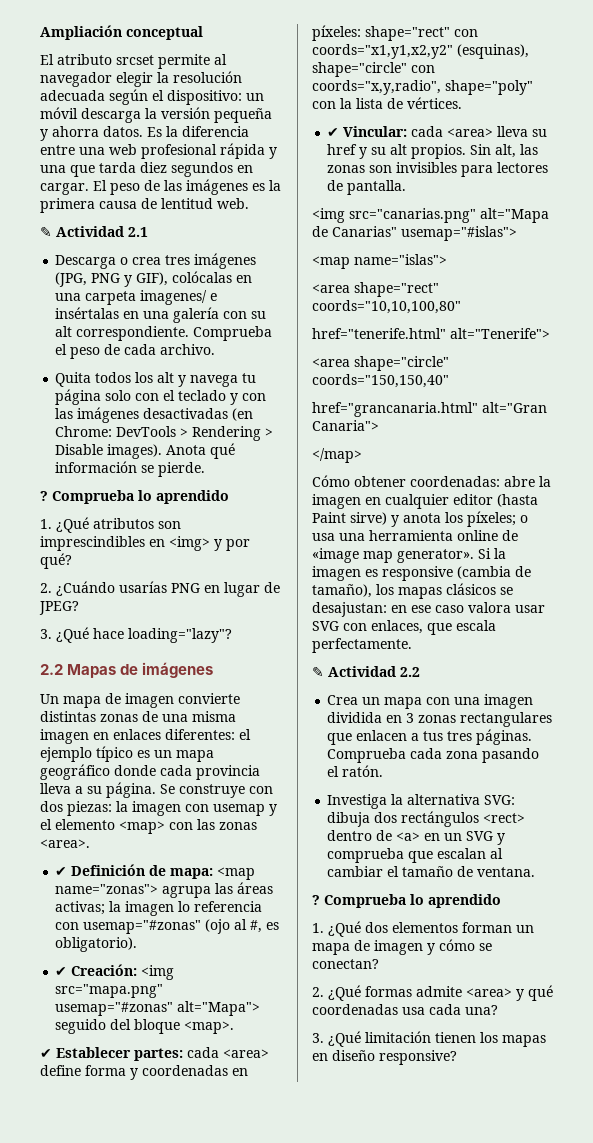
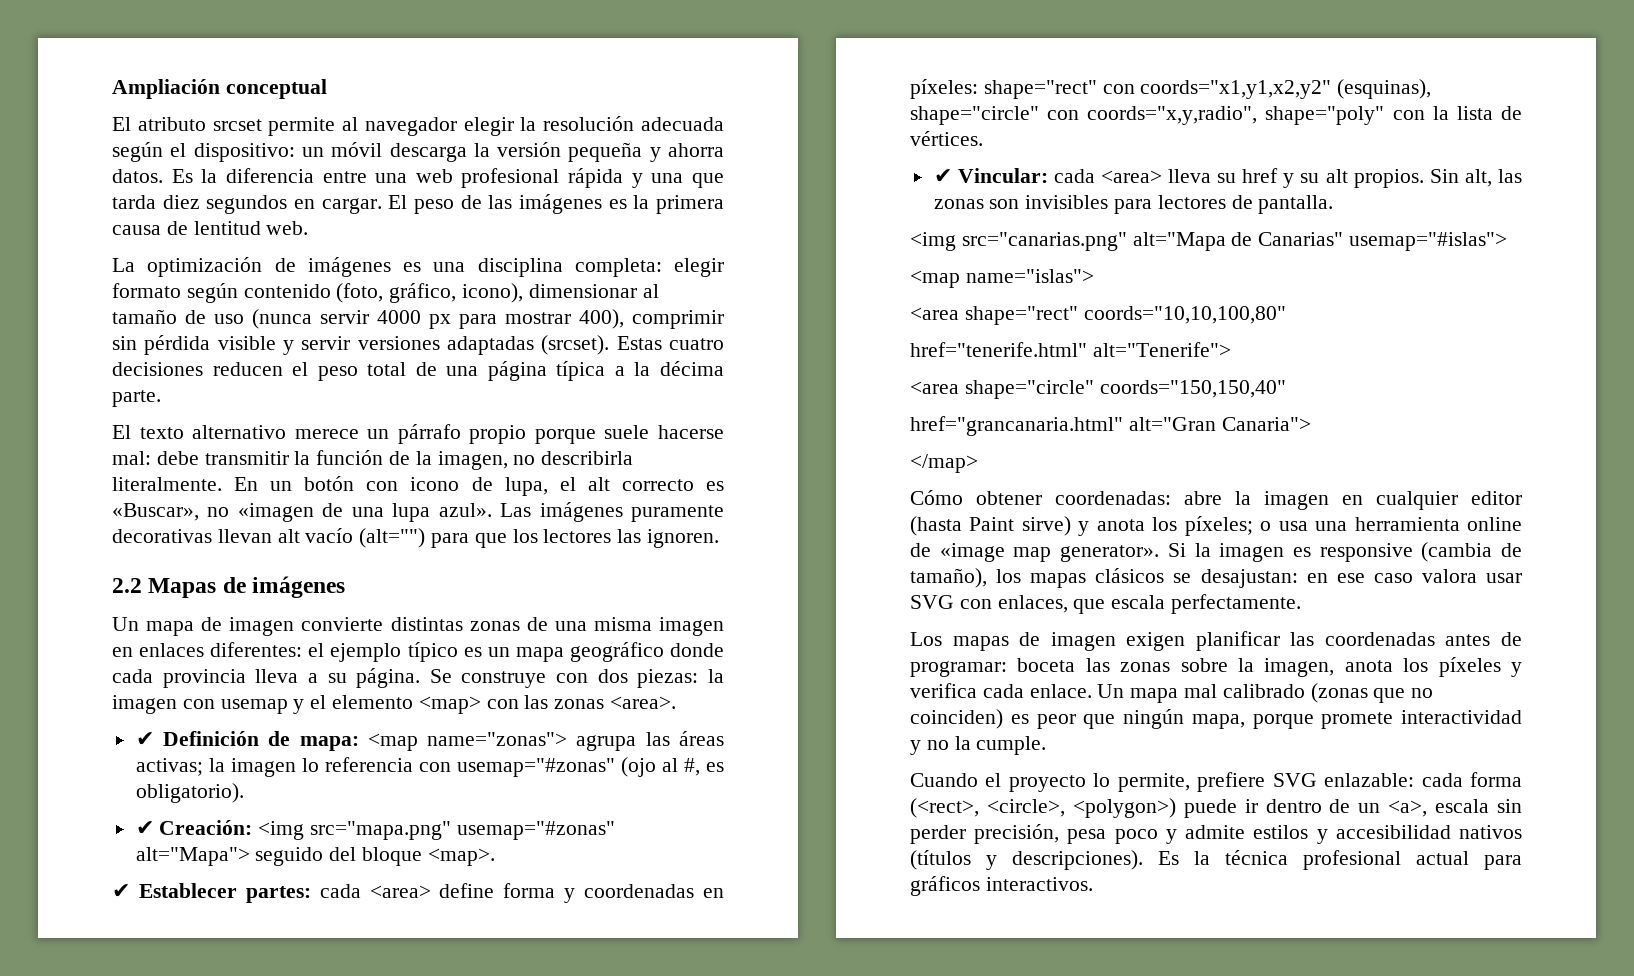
[40,226,148,237] [55,253,257,269] [55,271,253,287] [55,290,218,305] [55,307,267,323] [55,326,273,341] [55,344,216,359] [55,372,257,387] [55,389,267,405] [55,407,254,423] [55,426,274,441] [55,443,236,459] [55,461,206,477] [40,490,229,504] [40,517,181,533] [40,536,250,551] [40,553,72,569] [40,581,280,597] [39,601,79,615] [40,627,232,643] ✎ Actividad 2.1 // Descarga o crea tres imágenes (JPG, PNG y GIF), colócalas en una carpeta imagenes/ e insértalas en una galería con su alt correspondiente. Comprueba el peso de cada archivo. // Quita todos los alt y navega tu página solo con el teclado y con las imágenes desactivadas (en Chrome: DevTools > Rendering > Disable images). Anota qué información se pierde. // ? Comprueba lo aprendido // 1. ¿Qué atributos son imprescindibles en <img> y por qué? // 2. ¿Cuándo usarías PNG en lugar de JPEG? // 3. ¿Qué hace loading="lazy"? -> [112,257,724,277] [112,283,659,303] [112,309,724,329] [112,335,725,355] [112,361,724,381] [112,390,161,407] [112,424,724,444] [112,450,634,470] [112,476,724,496] [112,502,725,522] [112,528,720,548] La optimización de imágenes es una disciplina completa: elegir formato según contenido (foto, gráfico, icono), dimensionar al tamaño de uso (nunca servir 4000 px para mostrar 400), comprimir sin pérdida visible y servir versiones adaptadas (srcset). Estas cuatro decisiones reducen el peso total de una página típica a la décima parte. // El texto alternativo merece un párrafo propio porque suele hacerse mal: debe transmitir la función de la imagen, no describirla literalmente. En un botón con icono de lupa, el alt correcto es «Buscar», no «imagen de una lupa azul». Las imágenes puramente decorativas llevan alt vacío (alt="") para que los lectores las ignoren.
[312,666,420,677] [327,694,534,709] [327,712,553,727] [327,729,533,745] [327,748,540,763] [327,765,384,777] [327,794,516,809] [327,811,526,827] [327,830,506,845] [327,848,504,863] [327,866,536,877] [312,894,501,908] [312,921,534,937] [312,939,492,955] [312,959,379,969] [312,985,553,1001] [312,1004,498,1015] [312,1031,546,1047] [312,1050,457,1065] ✎ Actividad 2.2 // Crea un mapa con una imagen dividida en 3 zonas rectangulares que enlacen a tus tres páginas. Comprueba cada zona pasando el ratón. // Investiga la alternativa SVG: dibuja dos rectángulos <rect> dentro de <a> en un SVG y comprueba que escalan al cambiar el tamaño de ventana. // ? Comprueba lo aprendido // 1. ¿Qué dos elementos forman un mapa de imagen y cómo se conectan? // 2. ¿Qué formas admite <area> y qué coordenadas usa cada una? // 3. ¿Qué limitación tienen los mapas en diseño responsive? -> [910,631,1522,651] [910,657,1522,677] [910,683,1434,703] [910,709,1522,729] [910,736,1047,755] [910,772,1522,792] [910,798,1522,818] [910,824,1522,844] [910,850,1522,870] [910,876,1093,896] Los mapas de imagen exigen planificar las coordenadas antes de programar: boceta las zonas sobre la imagen, anota los píxeles y verifica cada enlace. Un mapa mal calibrado (zonas que no coinciden) es peor que ningún mapa, porque promete interactividad y no la cumple. // Cuando el proyecto lo permite, prefiere SVG enlazable: cada forma (<rect>, <circle>, <polygon>) puede ir dentro de un <a>, escala sin perder precisión, pesa poco y admite estilos y accesibilidad nativos (títulos y descripciones). Es la técnica profesional actual para gráficos interactivos.

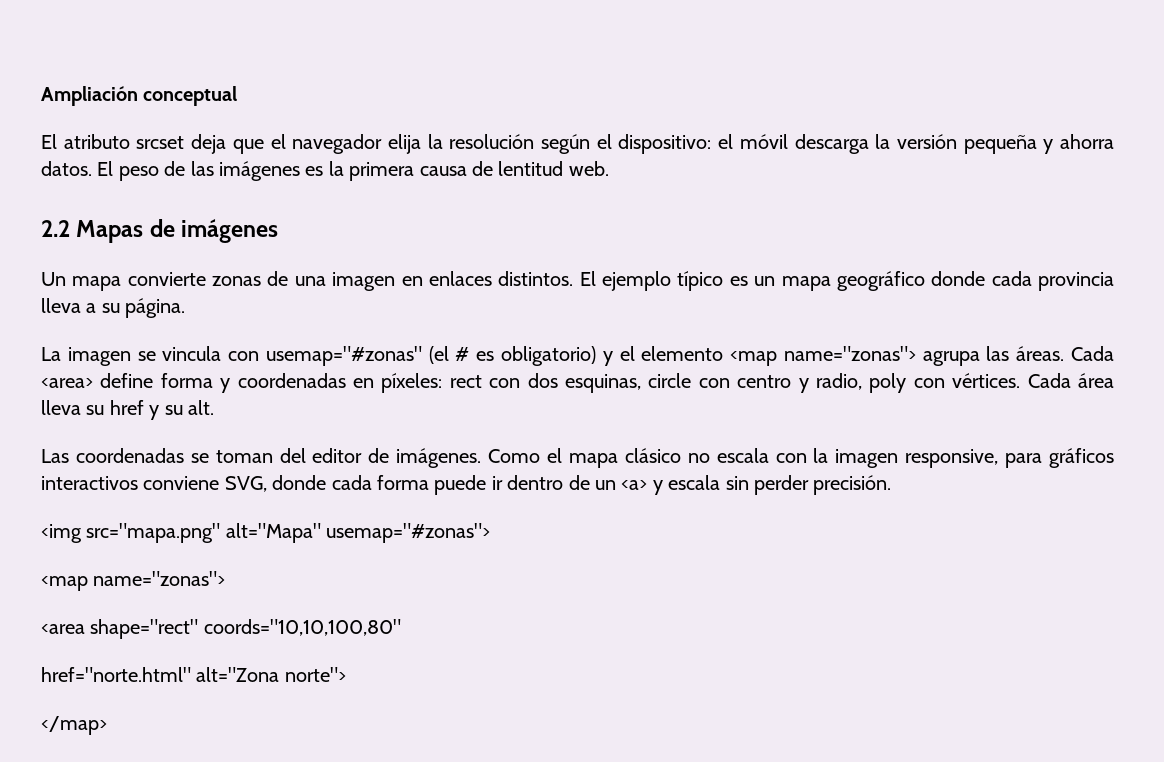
[268,117,514,136] permite al navegador elegir -> [191,134,421,154] deja que el navegador elija
[641,117,724,131] adecuada -> (535, 141) none
[301,147,324,157] un -> [718,134,734,149] el
[171,168,724,188] [112,195,382,214] Es la diferencia entre una web profesional rápida y una que tarda diez segundos en cargar. -> (92, 168) none
[112,257,724,277] [112,283,659,303] [112,309,724,329] [112,335,725,355] [112,361,724,381] [112,390,161,407] [112,424,724,444] [112,450,634,470] [112,476,724,496] [112,502,725,522] [112,528,720,548] // La optimización de imágenes es una disciplina completa: elegir formato según contenido (foto, gráfico, icono), dimensionar al tamaño de uso (nunca servir 4000 px para mostrar 400), comprimir sin pérdida visible y servir versiones adaptadas (srcset). Estas cuatro decisiones reducen el peso total de una página típica a la décima parte. // El texto alternativo merece un párrafo propio porque suele hacerse mal: debe transmitir la función de la imagen, no describirla literalmente. En un botón con icono de lupa, el alt correcto es «Buscar», no «imagen de una lupa azul». Las imágenes puramente decorativas llevan alt vacío (alt="") para que los lectores las ignoren. -> (609, 168) none
[201,617,463,636] de imagen convierte distintas -> [127,272,206,286] convierte
[593,617,652,631] misma -> (326, 281) none
[210,642,325,657] diferentes: el -> [498,271,596,286] distintos. El
[429,669,724,688] [112,695,677,714] [135,731,724,751] [135,757,724,777] [135,783,244,803] [135,820,615,840] [135,847,495,866] [112,883,361,903] Se construye con dos piezas: la imagen con usemap y el elemento <map> con las zonas <area>. // ✔ Definición de mapa: <map name="zonas"> agrupa las áreas activas; la imagen lo referencia con usemap="#zonas" (ojo al #, es obligatorio). // ✔ Creación: <img src="mapa.png" usemap="#zonas" alt="Mapa"> seguido del bloque <map>. // ✔ Establecer partes: cada -> [41,346,1115,366] // La imagen se vincula con usemap="#zonas" (el # es obligatorio) y el elemento <map name="zonas"> agrupa las áreas. Cada
[983,79,1432,99] [910,106,1522,125] [910,131,983,146] [933,168,1162,183] shape="rect" con coords="x1,y1,x2,y2" (esquinas), shape="circle" con coords="x,y,radio", shape="poly" con la lista de vértices. // ✔ Vincular: cada <area> -> [449,373,1114,393] rect con dos esquinas, circle con centro y radio, poly con vértices. Cada área
[1325,169,1522,188] [933,195,1334,214] [910,232,1508,251] [910,269,1094,288] alt propios. Sin alt, las zonas son invisibles para lectores de pantalla. // <img src="canarias.png" alt="Mapa de Canarias" usemap="#islas"> // <map name="islas"> -> [188,400,215,415] [41,448,1115,468] [41,475,892,495] [41,523,491,543] [41,571,226,591] alt. // Las coordenadas se toman del editor de imágenes. Como el mapa clásico no escala con la imagen responsive, para gráficos interactivos conviene SVG, donde cada forma puede ir dentro de un <a> y escala sin perder precisión. // <img src="mapa.png" alt="Mapa" usemap="#zonas"> // <map name="zonas">
[910,342,1231,357] [910,380,1286,399] [910,416,1311,436] [910,454,978,473] [910,490,1522,510] [910,516,1522,536] [910,542,1522,562] [910,568,1522,588] [910,594,1302,614] [910,631,1522,651] [910,657,1522,677] [910,683,1434,703] [910,709,1522,729] [910,736,1047,755] [910,772,1522,792] [910,798,1522,818] [910,824,1522,844] [910,850,1522,870] [910,876,1093,896] href="tenerife.html" alt="Tenerife"> // <area shape="circle" coords="150,150,40" // href="grancanaria.html" alt="Gran Canaria"> // </map> // Cómo obtener coordenadas: abre la imagen en cualquier editor (hasta Paint sirve) y anota los píxeles; o usa una herramienta online de «image map generator». Si la imagen es responsive (cambia de tamaño), los mapas clásicos se desajustan: en ese caso valora usar SVG con enlaces, que escala perfectamente. // Los mapas de imagen exigen planificar las coordenadas antes de programar: boceta las zonas sobre la imagen, anota los píxeles y verifica cada enlace. Un mapa mal calibrado (zonas que no coinciden) es peor que ningún mapa, porque promete interactividad y no la cumple. // Cuando el proyecto lo permite, prefiere SVG enlazable: cada forma (<rect>, <circle>, <polygon>) puede ir dentro de un <a>, escala sin perder precisión, pesa poco y admite estilos y accesibilidad nativos (títulos y descripciones). Es la técnica profesional actual para gráficos interactivos. -> [41,667,346,682] [41,716,107,735] href="norte.html" alt="Zona norte"> // </map>

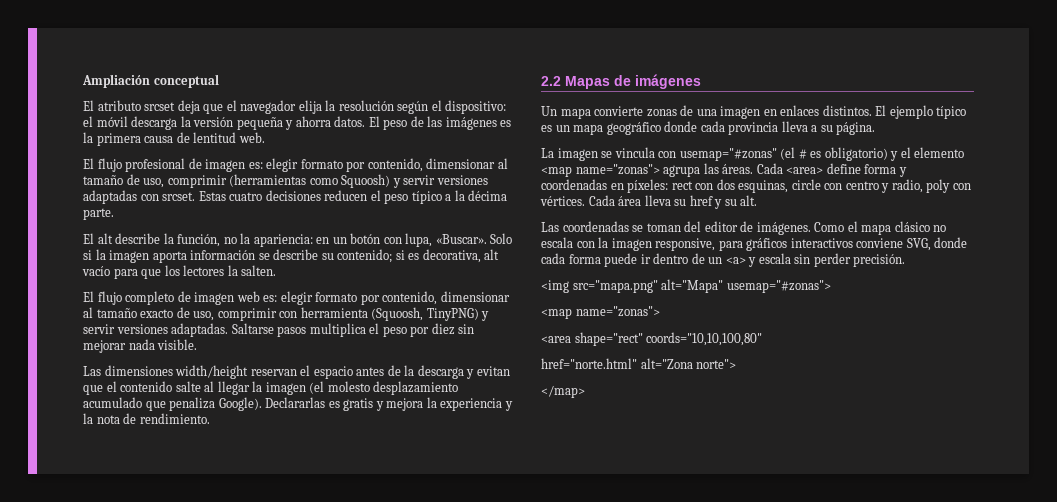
(609, 168) none -> [83,158,508,172] [83,174,488,188] [83,190,508,204] [83,208,114,220] [83,233,513,247] [83,249,500,263] [82,265,277,279] [83,291,510,305] [83,307,490,321] [83,323,475,337] [83,339,198,353] [83,365,510,379] [83,381,459,395] [83,397,513,411] [83,413,210,424] // El flujo profesional de imagen es: elegir formato por contenido, dimensionar al tamaño de uso, comprimir (herramientas como Squoosh) y servir versiones adaptadas con srcset. Estas cuatro decisiones reducen el peso típico a la décima parte. // El alt describe la función, no la apariencia: en un botón con lupa, «Buscar». Solo si la imagen aporta información se describe su contenido; si es decorativa, alt vacío para que los lectores la salten. // El flujo completo de imagen web es: elegir formato por contenido, dimensionar al tamaño exacto de uso, comprimir con herramienta (Squoosh, TinyPNG) y servir versiones adaptadas. Saltarse pasos multiplica el peso por diez sin mejorar nada visible. // Las dimensiones width/height reservan el espacio antes de la descarga y evitan que el contenido salte al llegar la imagen (el molesto desplazamiento acumulado que penaliza Google). Declararlas es gratis y mejora la experiencia y la nota de rendimiento.

